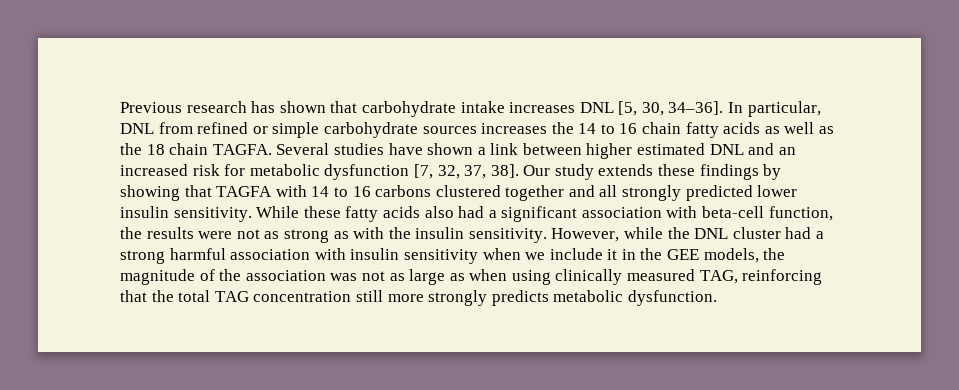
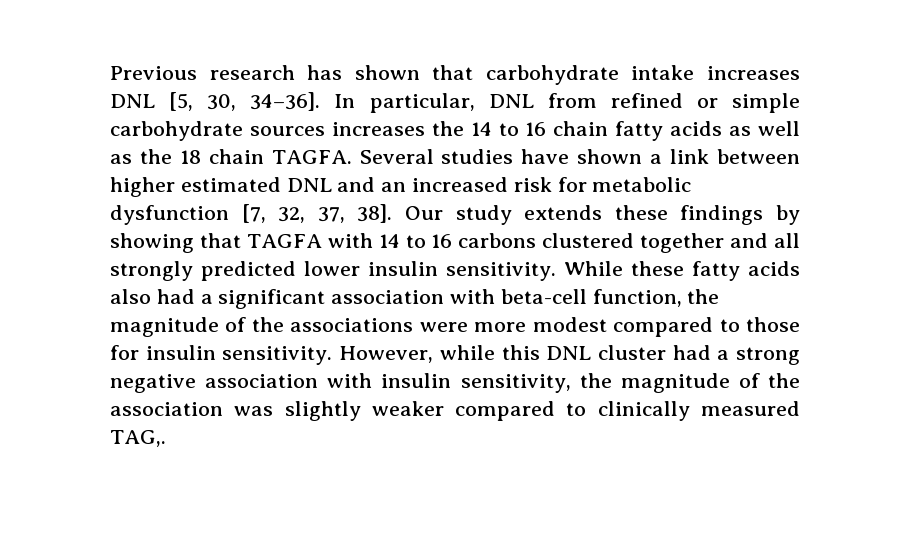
[146,227,411,243] results were not as strong as with the -> [110,317,801,337] [110,345,139,360] magnitude of the associations were more modest compared to those for
[667,227,690,239] the -> [501,345,540,360] this
[169,248,226,260] harmful -> [110,374,196,393] negative
[403,248,759,264] sensitivity when we include it in the GEE models, -> [460,374,571,393] sensitivity,
[361,269,823,285] [120,290,717,306] not as large as when using clinically measured TAG, reinforcing that the total TAG concentration still more strongly predicts metabolic dysfunction. -> [284,401,800,421] [110,430,166,447] slightly weaker compared to clinically measured TAG,.

